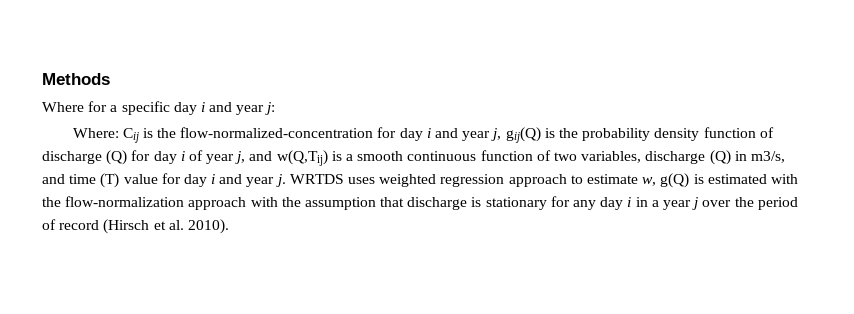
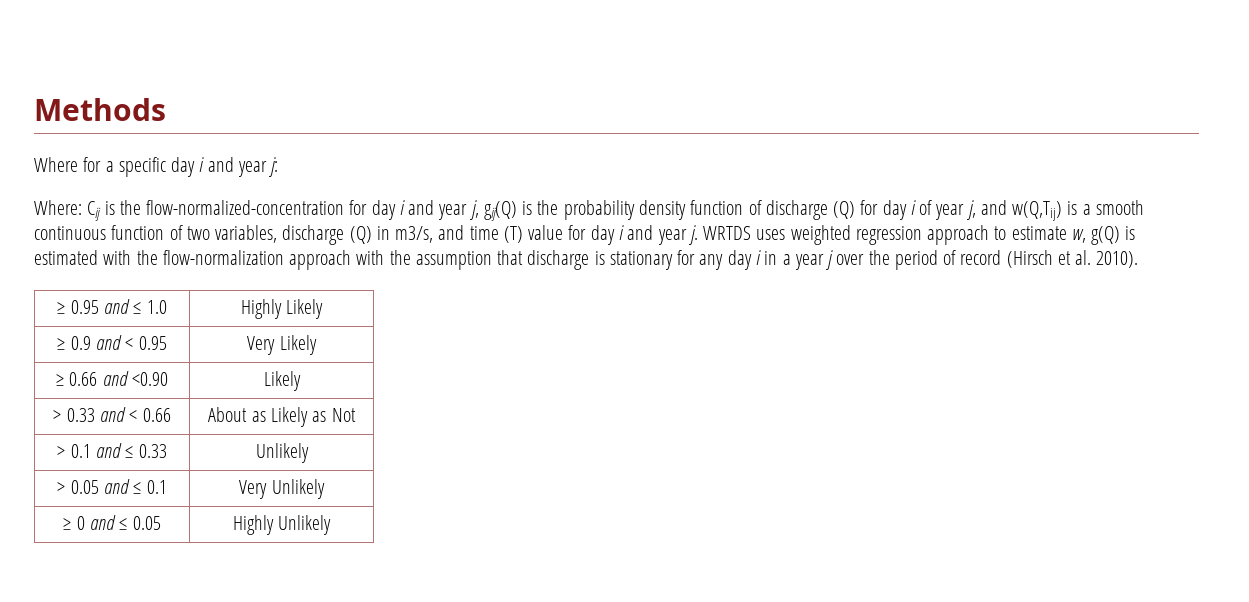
(229, 226) none -> [57,299,167,314] [240,299,324,319] [57,335,167,350] [247,335,317,355] [56,371,168,386] [263,371,301,391] [53,407,171,422] [208,407,356,427] [57,443,167,458] [255,443,309,463] [57,479,167,494] [239,479,325,499] [63,515,161,530] [232,515,332,535] // ≥ 0.95 and ≤ 1.0 | Highly Likely // ≥ 0.9 and < 0.95 | Very Likely // ≥ 0.66 and <0.90 | Likely // > 0.33 and < 0.66 | About as Likely as Not // > 0.1 and ≤ 0.33 | Unlikely // > 0.05 and ≤ 0.1 | Very Unlikely // ≥ 0 and ≤ 0.05 | Highly Unlikely

